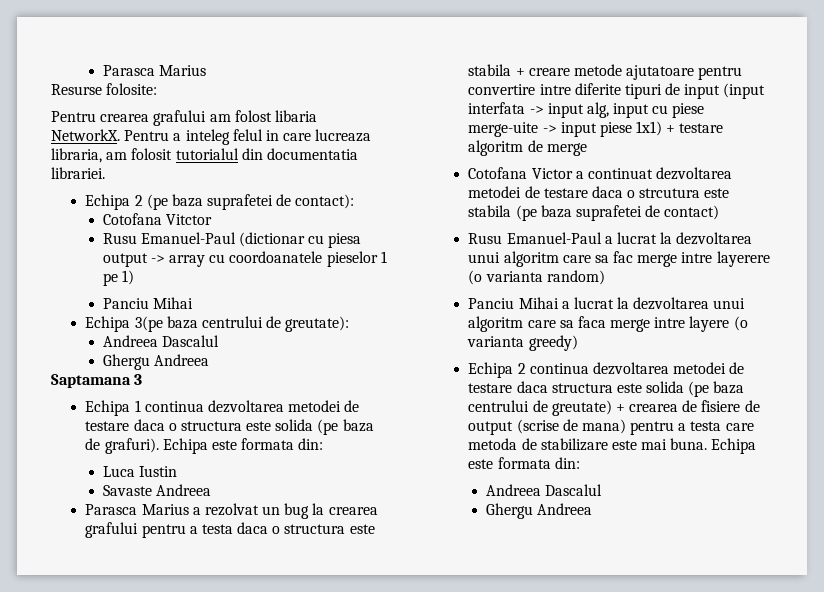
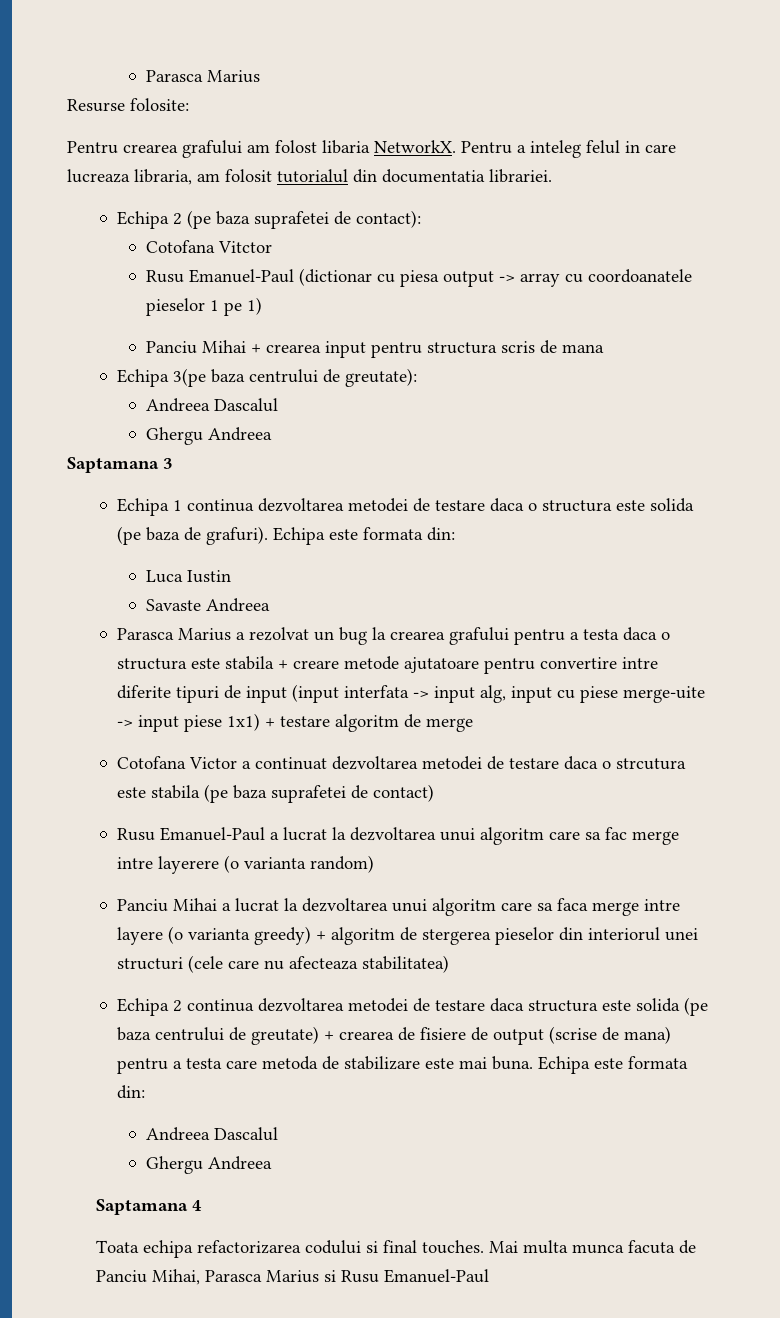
(193, 303) none -> [250,340,604,358] + crearea input pentru structura scris de mana
(578, 343) none -> [315,927,698,945] [116,955,449,973] + algoritm de stergerea pieselor din interiorul unei structuri (cele care nu afecteaza stabilitatea)
(592, 509) none -> [96,1199,203,1215] [96,1240,697,1258] [96,1269,490,1285] // Saptamana 4 // Toata echipa refactorizarea codului si final touches. Mai multa munca facuta de Panciu Mihai, Parasca Marius si Rusu Emanuel-Paul

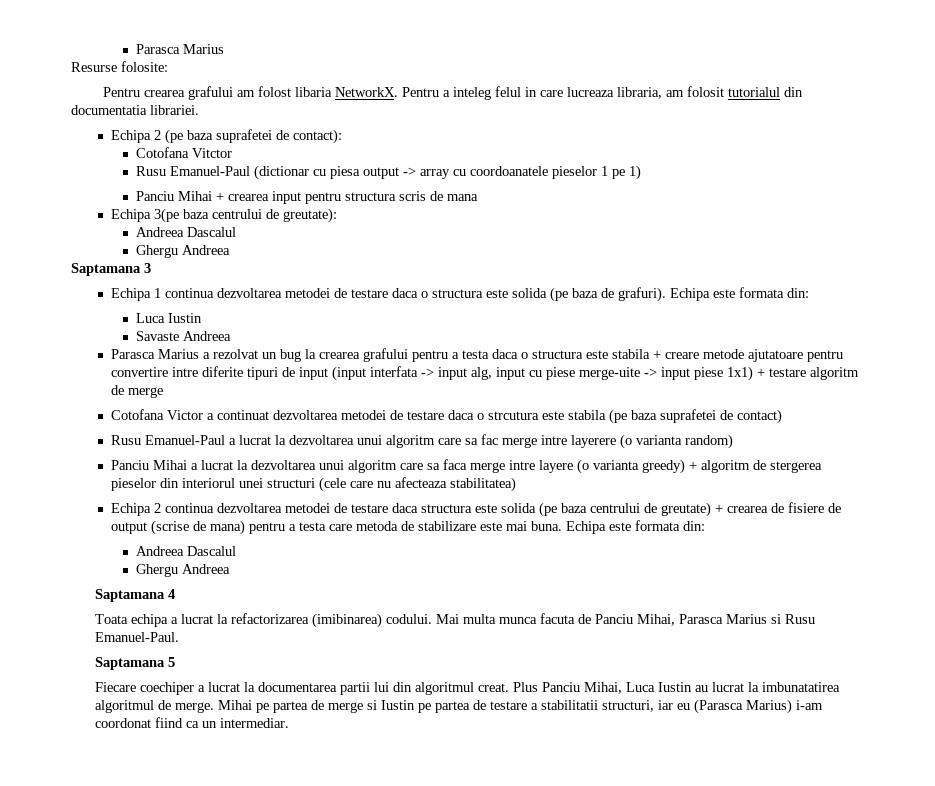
[197,1240,485,1254] refactorizarea codului si final touches. -> [171,613,433,628] a lucrat la refactorizarea (imibinarea) codului.
[384,1269,490,1283] Emanuel-Paul -> [95,632,180,642] [95,657,176,670] [95,682,841,695] [95,699,824,714] [95,717,290,728] Emanuel-Paul. // Saptamana 5 // Fiecare coechiper a lucrat la documentarea partii lui din algoritmul creat. Plus Panciu Mihai, Luca Iustin au lucrat la imbunatatirea algoritmul de merge. Mihai pe partea de merge si Iustin pe partea de testare a stabilitatii structuri, iar eu (Parasca Marius) i-am coordonat fiind ca un intermediar.

